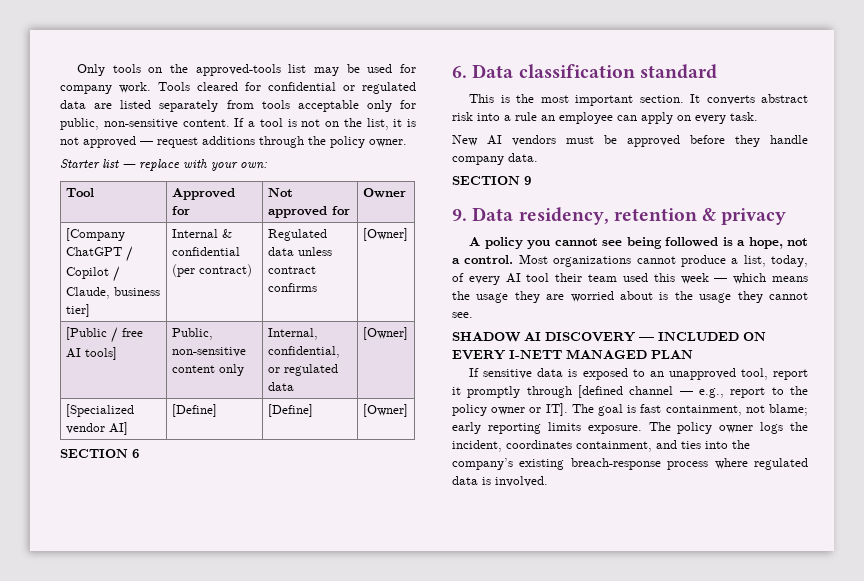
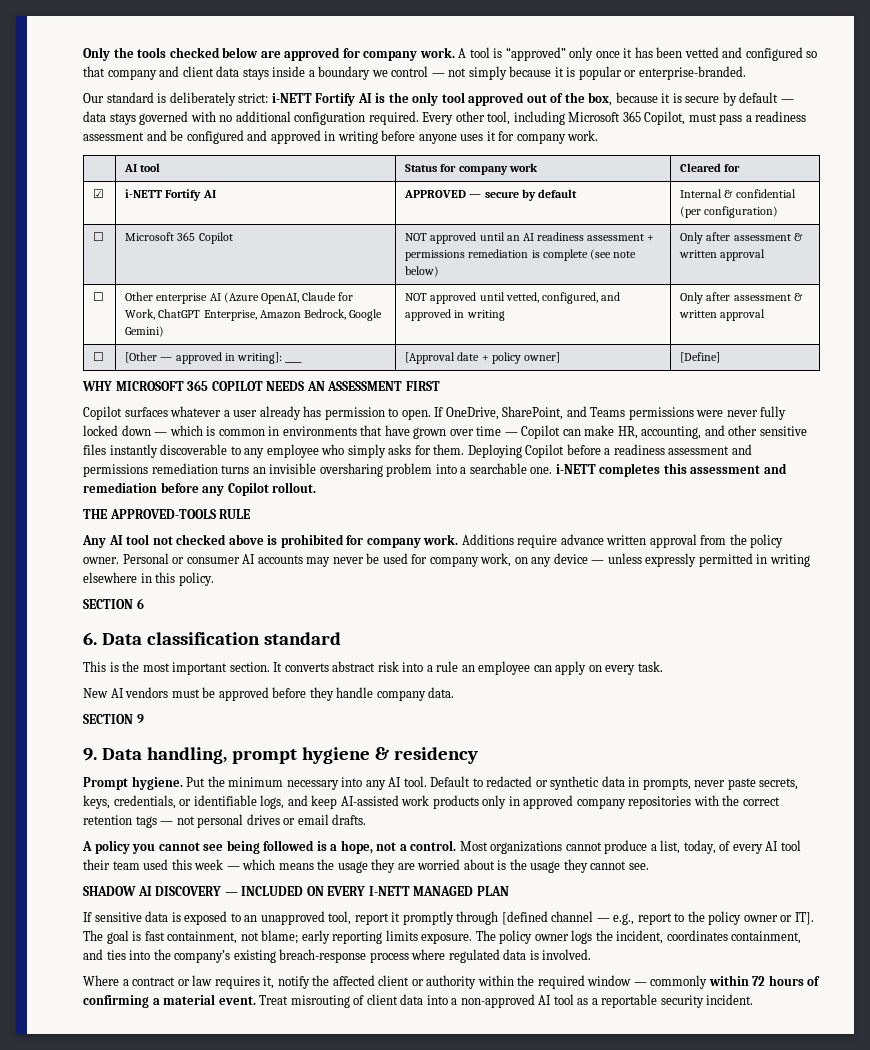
[77,64,417,76] [60,82,416,94] [60,100,416,112] [60,118,416,130] [60,136,407,148] [60,159,267,171] [65,188,94,197] [171,188,235,200] [171,206,190,215] [267,188,293,197] [267,206,350,218] [362,188,406,198] [65,228,125,241] [65,246,133,262] [65,266,120,282] [65,287,160,299] [65,304,90,317] [171,229,232,238] [171,247,240,256] [171,264,252,277] [267,229,327,241] [267,247,332,256] [267,266,316,274] [267,283,317,292] [362,228,408,241] [65,327,143,343] [65,347,117,360] [171,328,213,340] [171,347,246,357] [171,364,244,376] [267,328,318,340] [267,346,340,358] [267,364,338,376] [267,382,294,391] [362,327,408,340] [65,404,134,417] [65,422,128,435] [171,404,217,417] [267,404,313,417] [362,404,408,417] Only tools on the approved-tools list may be used for company work. Tools cleared for confidential or regulated data are listed separately from tools acceptable only for public, non-sensitive content. If a tool is not on the list, it is not approved — request additions through the policy owner. // Starter list — replace with your own: // Tool | Approved for | Not approved for | Owner // [Company ChatGPT / Copilot / Claude, business tier] | Internal & confidential (per contract) | Regulated data unless contract confirms | [Owner] // [Public / free AI tools] | Public, non-sensitive content only | Internal, confidential, or regulated data | [Owner] // [Specialized vendor AI] | [Define] | [Define] | [Owner] -> [83,47,818,61] [83,66,746,80] [83,92,794,106] [83,111,807,125] [83,130,599,144] [124,163,161,172] [405,163,538,175] [680,163,741,172] [93,189,105,198] [125,189,216,201] [404,189,577,201] [680,189,796,198] [680,206,779,218] [93,232,105,241] [125,232,233,244] [405,232,655,244] [405,249,636,261] [405,266,440,277] [680,232,803,244] [679,249,766,261] [93,292,105,301] [125,292,353,304] [125,309,382,321] [125,326,165,337] [405,292,620,304] [405,309,505,321] [680,292,803,304] [679,309,766,321] [93,352,105,361] [125,352,302,364] [405,352,560,364] [680,352,721,363] [82,380,440,391] [83,406,787,420] [83,425,807,439] [83,444,752,458] [83,463,787,477] [83,482,317,496] [83,509,251,519] [82,534,784,548] [83,553,810,567] [83,572,214,586] Only the tools checked below are approved for company work. A tool is “approved” only once it has been vetted and configured so that company and client data stays inside a boundary we control — not simply because it is popular or enterprise-branded. // Our standard is deliberately strict: i-NETT Fortify AI is the only tool approved out of the box, because it is secure by default — data stays governed with no additional configuration required. Every other tool, including Microsoft 365 Copilot, must pass a readiness assessment and be configured and approved in writing before anyone uses it for company work. // | AI tool | Status for company work | Cleared for // ☑ | i-NETT Fortify AI | APPROVED — secure by default | Internal & confidential (per configuration) // ☐ | Microsoft 365 Copilot | NOT approved until an AI readiness assessment + permissions remediation is complete (see note below) | Only after assessment & written approval // ☐ | Other enterprise AI (Azure OpenAI, Claude for Work, ChatGPT Enterprise, Amazon Bedrock, Google Gemini) | NOT approved until vetted, configured, and approved in writing | Only after assessment & written approval // ☐ | [Other — approved in writing]: ____ | [Approval date + policy owner] | [Define] // WHY MICROSOFT 365 COPILOT NEEDS AN ASSESSMENT FIRST // Copilot surfaces whatever a user already has permission to open. If OneDrive, SharePoint, and Teams permissions were never fully locked down — which is common in environments that have grown over time — Copilot can make HR, accounting, and other sensitive files instantly discoverable to any employee who simply asks for them. Deploying Copilot before a readiness assessment and permissions remediation turns an invisible oversharing problem into a searchable one. i-NETT completes this assessment and remediation before any Copilot rollout. // THE APPROVED-TOOLS RULE // Any AI tool not checked above is prohibited for company work. Additions require advance written approval from the policy owner. Personal or consumer AI accounts may never be used for company work, on any device — unless expressly permitted in writing elsewhere in this policy.
[518,207,787,225] residency, retention & privacy -> [146,747,478,764] [83,776,799,790] [83,795,780,809] [83,814,367,828] handling, prompt hygiene & residency // Prompt hygiene. Put the minimum necessary into any AI tool. Default to redacted or synthetic data in prompts, never paste secrets, keys, credentials, or identifiable logs, and keep AI-assisted work products only in approved company repositories with the correct retention tags — not personal drives or email drafts.
(548, 481) none -> [83,975,821,989] [83,994,754,1008] // Where a contract or law requires it, notify the affected client or authority within the required window — commonly within 72 hours of confirming a material event. Treat misrouting of client data into a non-approved AI tool as a reportable security incident.

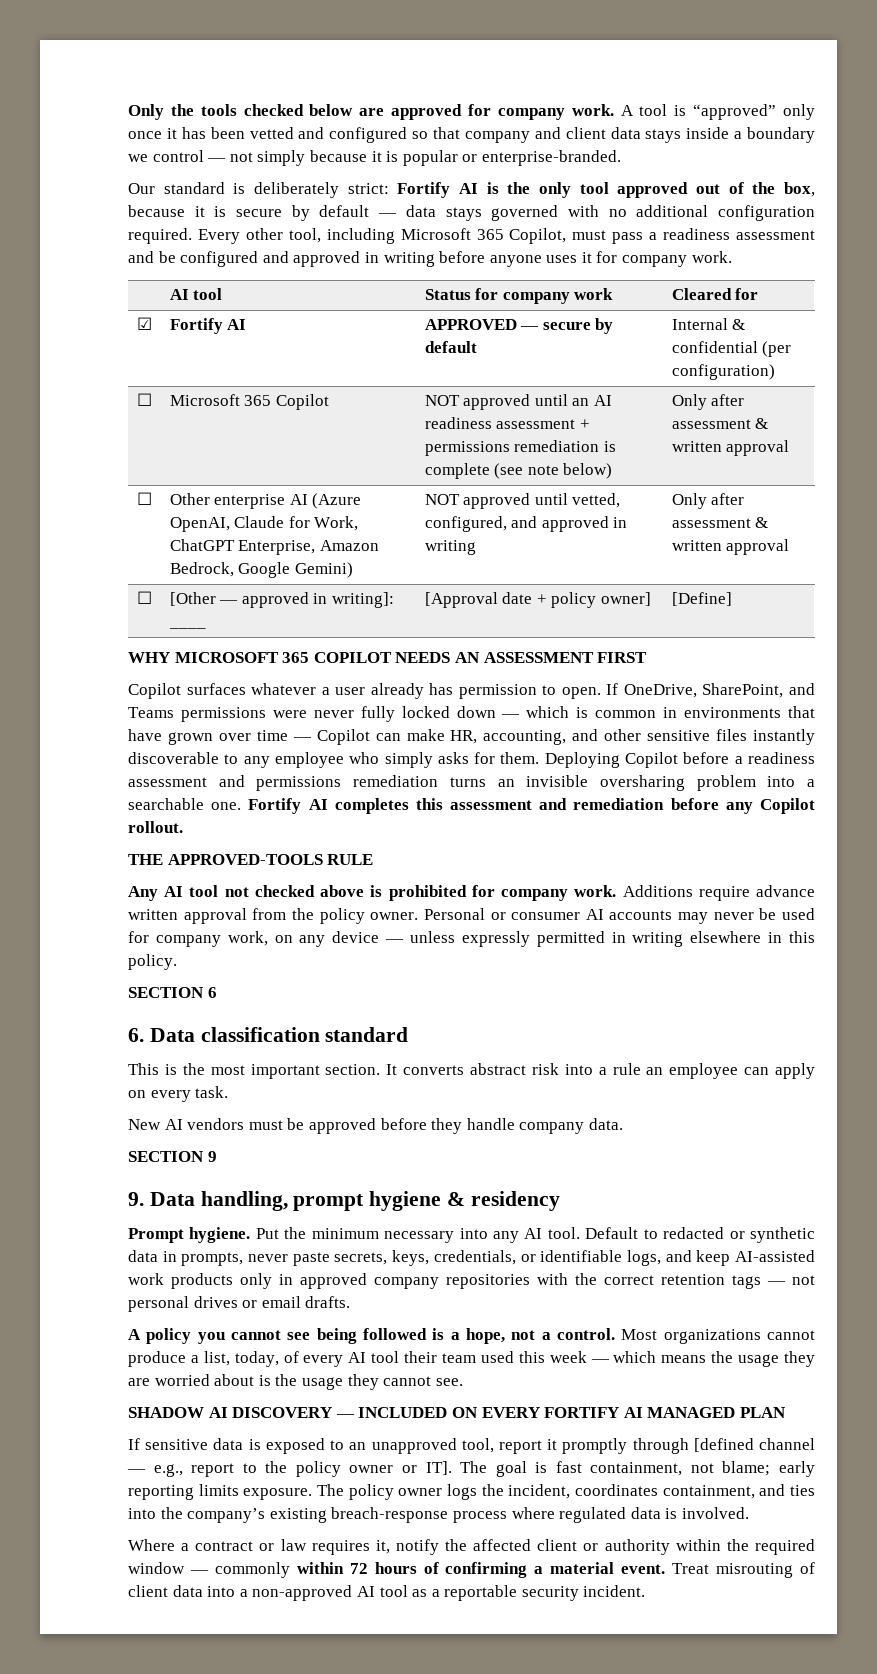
[271,93,312,103] i-NETT -> (389, 188) none
[125,189,163,198] i-NETT -> (152, 323) none
[555,464,596,474] i-NETT -> [248,798,328,814] Fortify AI
[368,886,410,896] I-NETT -> [544,1407,643,1418] FORTIFY AI

